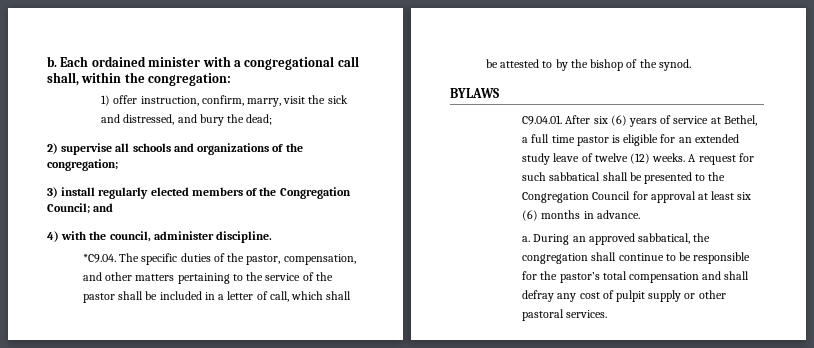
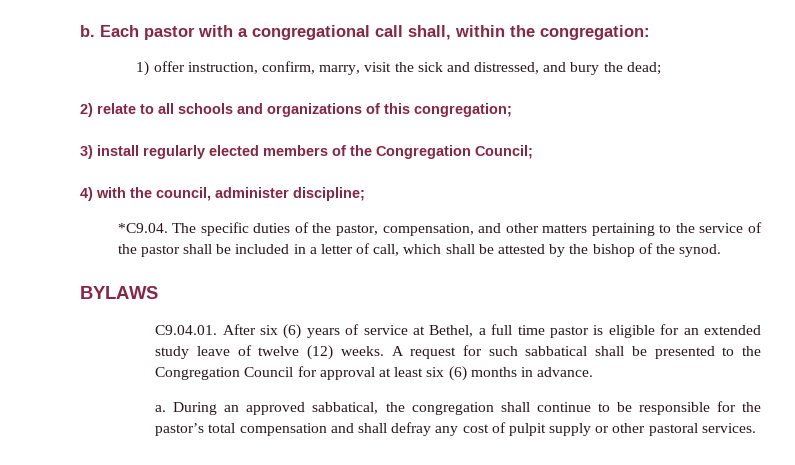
[91,56,201,67] ordained minister -> [144,26,195,40] pastor
[61,143,113,155] supervise -> [97,103,154,114] relate to
[285,143,303,152] the -> [384,103,410,114] this
[93,203,114,212] and -> (533, 152) none
[216,231,273,243] discipline. -> [293,187,365,201] discipline;
[542,61,553,68] to -> (546, 249) none

